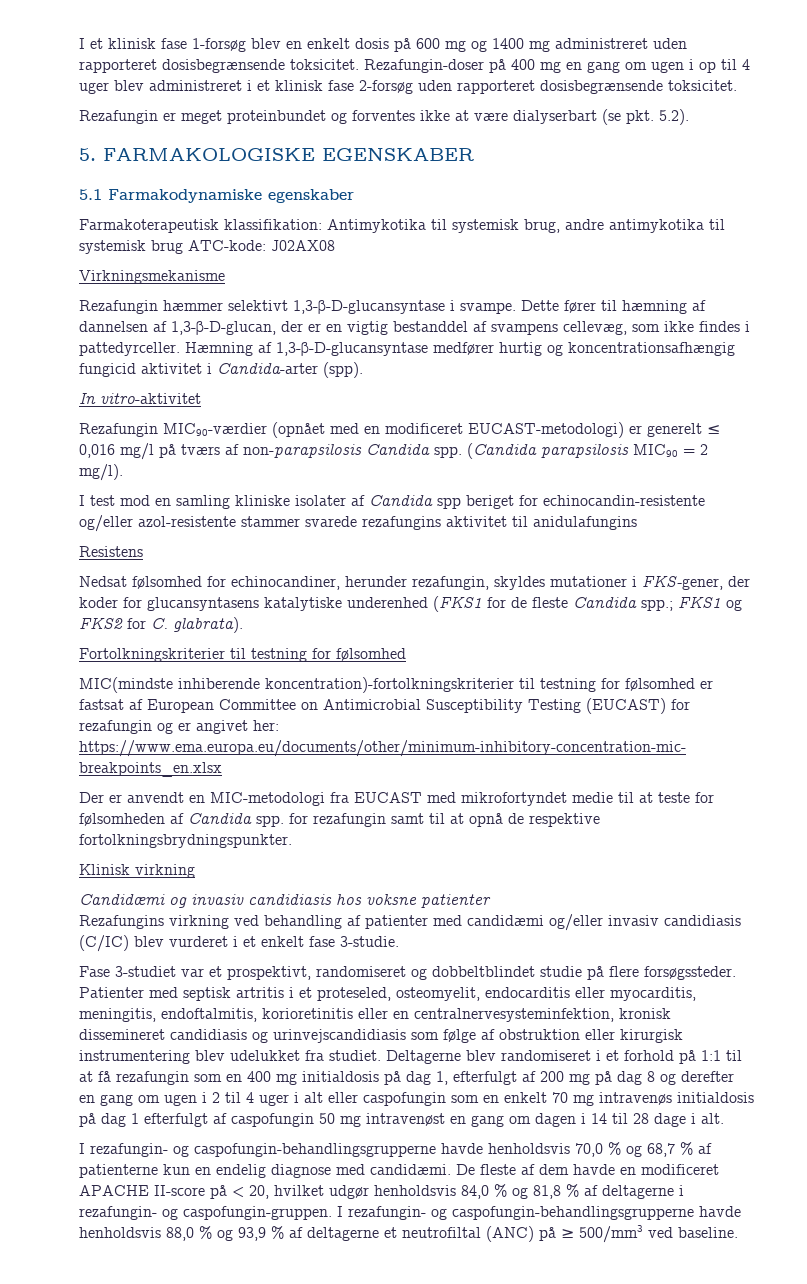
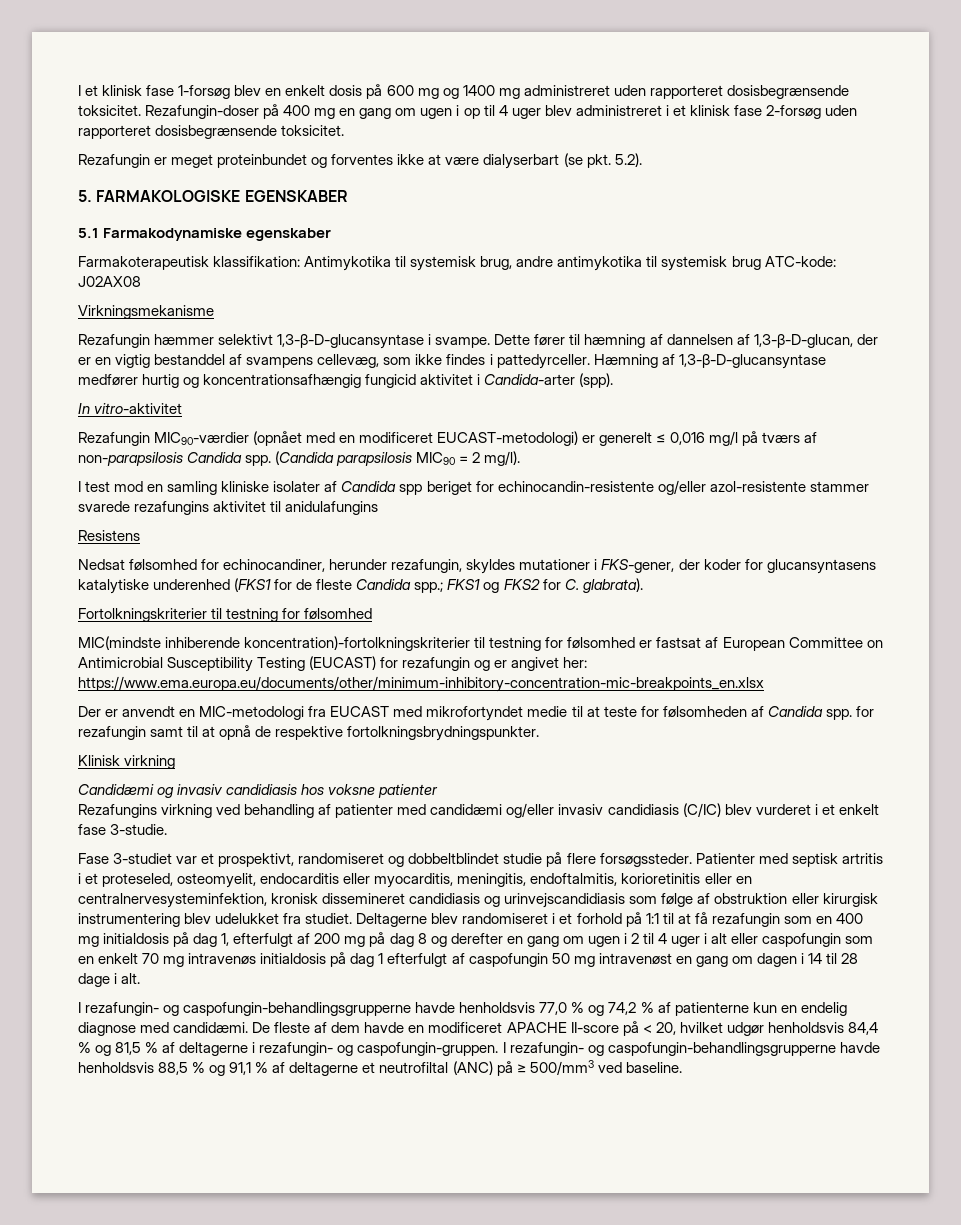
[575,1142,675,1157] 70,0 % og 68,7 -> [539,1002,637,1016] 77,0 % og 74,2
[461,1184,561,1199] 84,0 % og 81,8 -> [847,1022,878,1035] [78,1042,142,1056] 84,4 % og 81,5
[166,1226,266,1241] 88,0 % og 93,9 -> [158,1062,252,1076] 88,5 % og 91,1

